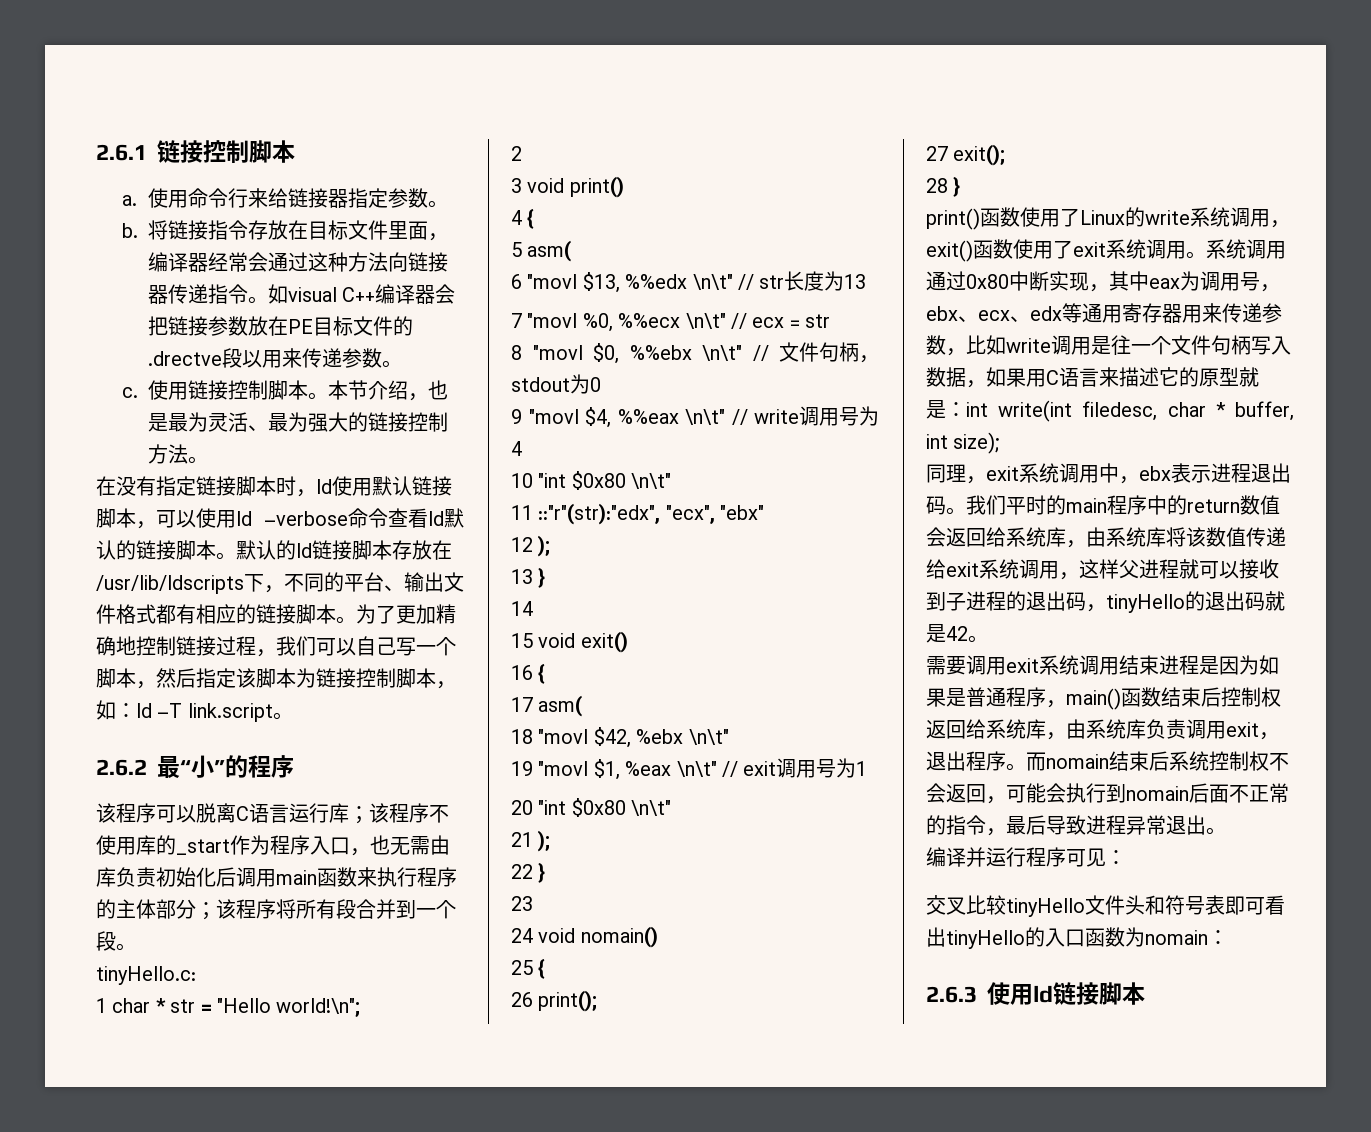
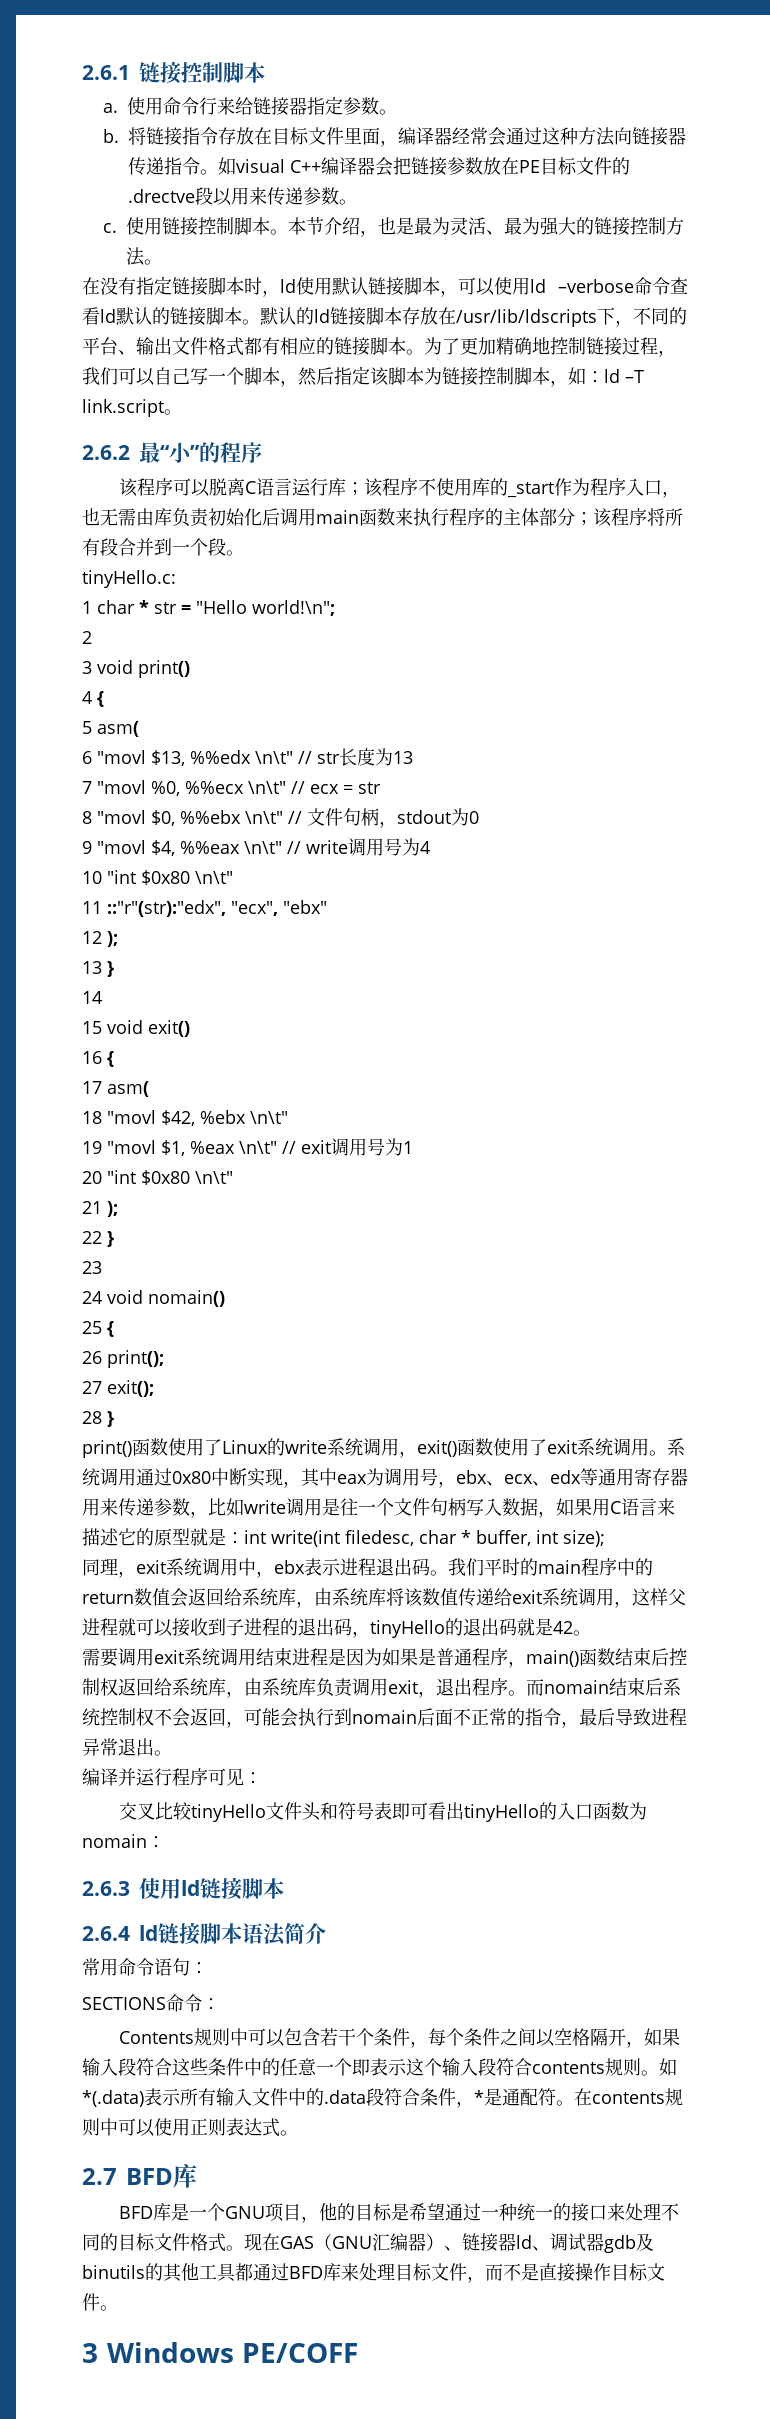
(1145, 993) none -> [82,1922,326,1946] [82,1958,208,1976] [82,1994,220,2012] [118,2028,680,2048] [82,2058,677,2076] [82,2088,683,2108] [82,2118,298,2137] [82,2163,197,2188] [118,2203,679,2223] [82,2233,654,2253] [82,2263,665,2283] [82,2293,118,2311] [82,2342,358,2363] // 2.6.4 ld链接脚本语法简介 // 常用命令语句： // SECTIONS命令： // Contents规则中可以包含若干个条件，每个条件之间以空格隔开，如果输入段符合这些条件中的任意一个即表示这个输入段符合contents规则。如*(.data)表示所有输入文件中的.data段符合条件，*是通配符。在contents规则中可以使用正则表达式。 // 2.7 BFD库 // BFD库是一个GNU项目，他的目标是希望通过一种统一的接口来处理不同的目标文件格式。现在GAS（GNU汇编器）、链接器ld、调试器gdb及binutils的其他工具都通过BFD库来处理目标文件，而不是直接操作目标文件。 // 3 Windows PE/COFF

